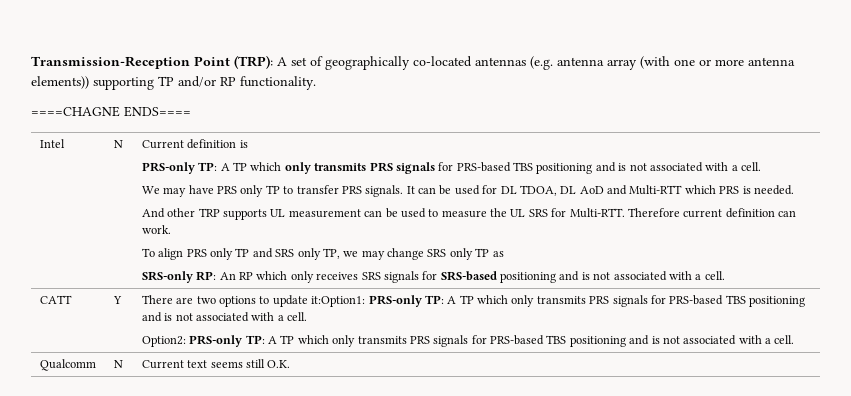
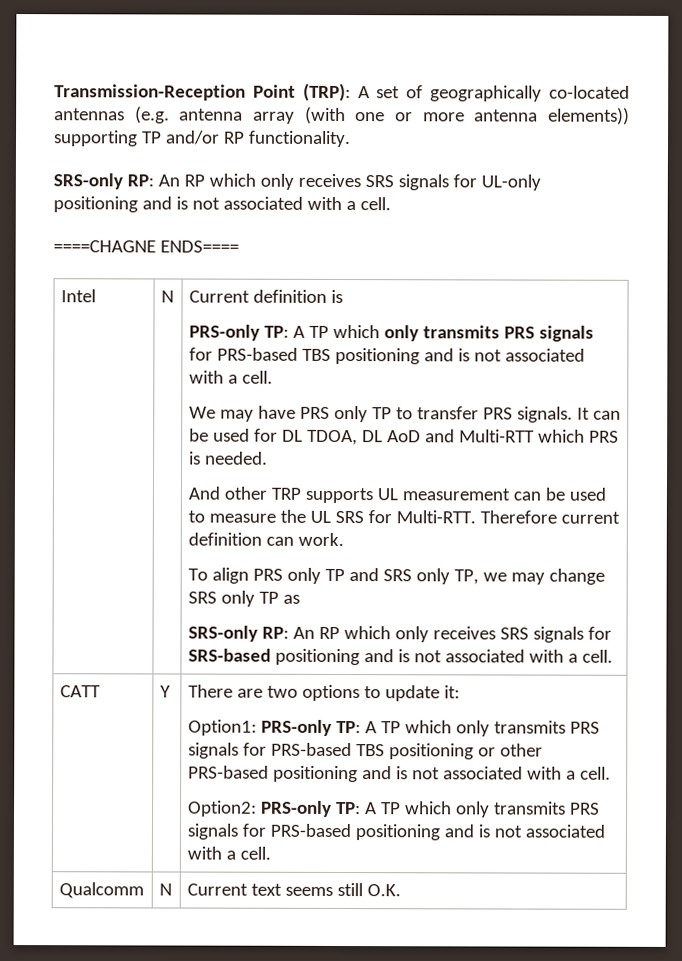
(316, 83) none -> [53,173,541,191] [53,196,391,213] // SRS-only RP: An RP which only receives SRS signals for UL-only positioning and is not associated with a cell.
[311,296,366,307] it:Option1: -> [443,685,460,699] [187,719,257,736] it: // Option1:
(806, 301) none -> [477,743,543,757] [187,765,358,783] or other PRS-based positioning
[546,335,567,344] TBS -> (351, 830) none

